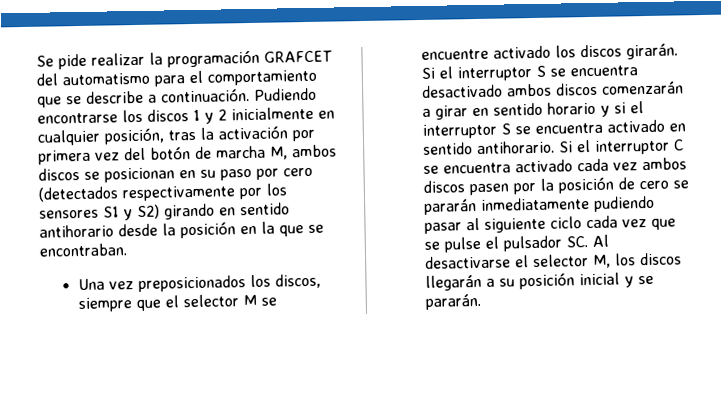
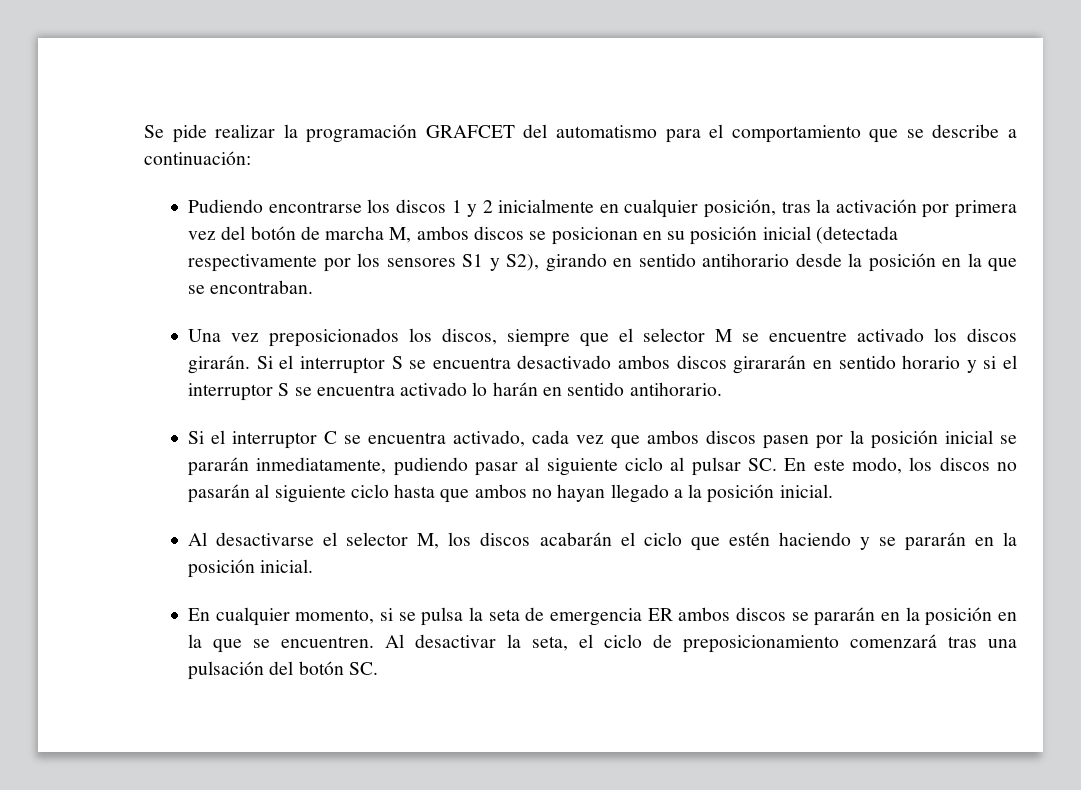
[161,88,250,103] continuación. -> [144,151,251,165] continuación: //
[220,167,313,181] [38,186,118,202] paso por cero (detectados -> [690,226,898,245] posición inicial (detectada
[137,204,160,219] S2) -> [506,254,540,271] S2),
[600,81,684,95] [421,105,468,120] comenzarán a girar -> [733,355,807,374] girararán
(665, 126) none -> [472,382,538,396] lo harán
(555, 147) none -> (722, 389) //
[514,158,638,173] activado cada vez -> [453,430,641,449] activado, cada vez que
[617,177,689,190] [423,197,590,215] de cero se pararán inmediatamente -> [945,430,1017,444] [188,457,387,476] inicial se pararán inmediatamente,
[585,215,676,230] [423,235,588,253] cada vez que se pulse el pulsador SC. -> [670,457,1017,476] [188,484,833,503] al pulsar SC. En este modo, los discos no pasarán al siguiente ciclo hasta que ambos no hayan llegado a la posición inicial. //
[424,272,654,291] [424,293,481,310] llegarán a su posición inicial y se pararán. -> [539,532,1018,551] [188,559,314,578] [188,607,1018,626] [188,634,1018,653] [188,661,378,680] acabarán el ciclo que estén haciendo y se pararán en la posición inicial. // En cualquier momento, si se pulsa la seta de emergencia ER ambos discos se pararán en la posición en la que se encuentren. Al desactivar la seta, el ciclo de preposicionamiento comenzará tras una pulsación del botón SC.

